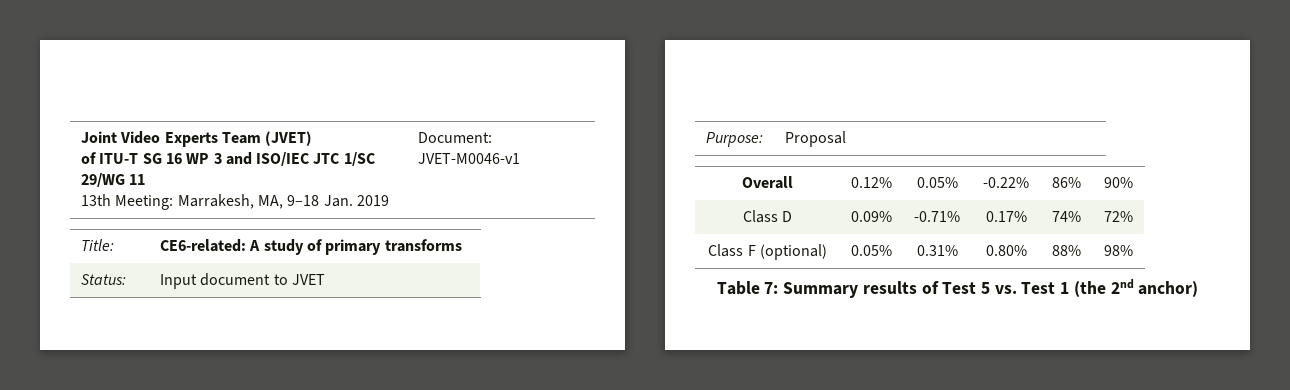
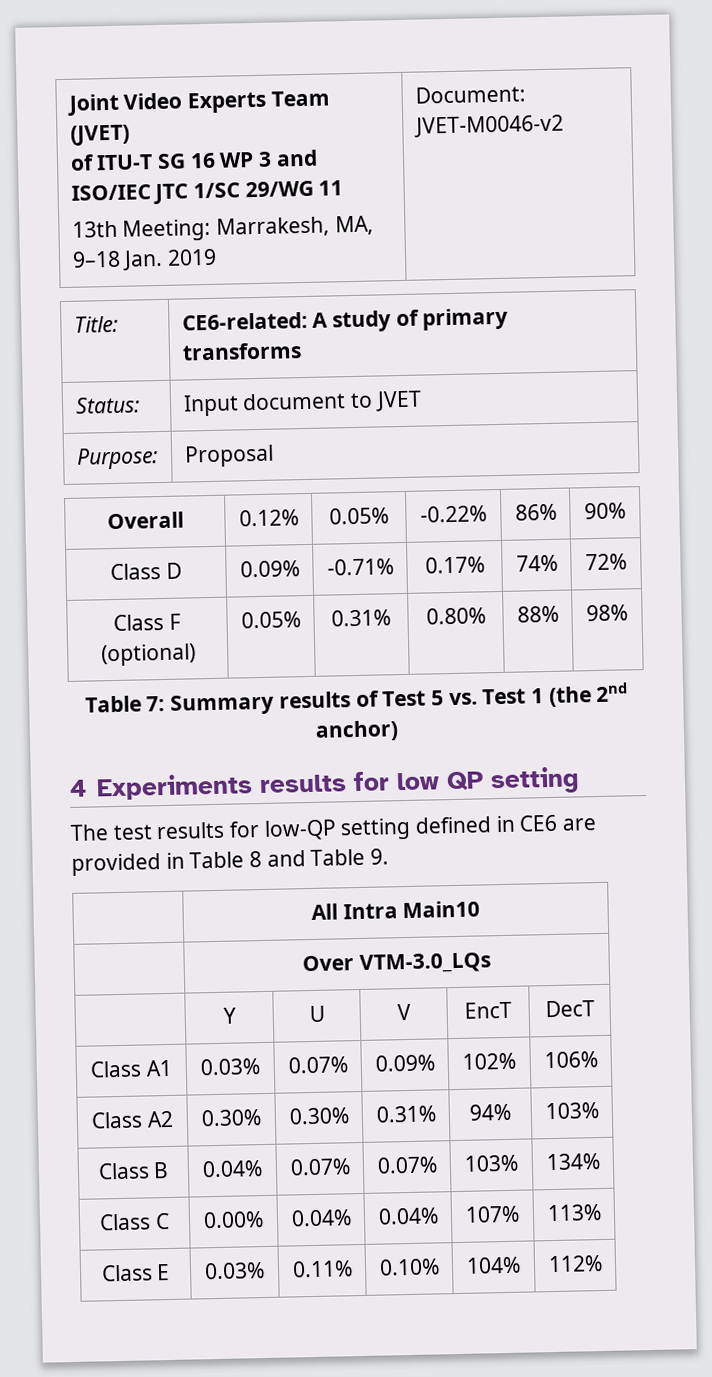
[417,153,520,164] JVET-M0046-v1 -> [413,114,564,138] JVET-M0046-v2
(1199, 289) none -> [69,766,580,801] [70,814,597,841] [71,848,390,876] [310,900,481,920] [302,952,491,975] [222,1007,236,1024] [308,1005,325,1023] [396,1003,411,1021] [464,1001,512,1019] [544,1000,595,1018] [90,1059,173,1078] [200,1058,260,1076] [287,1056,348,1074] [374,1054,435,1072] [462,1052,516,1070] [543,1051,598,1069] [91,1110,174,1129] [201,1109,262,1127] [288,1107,350,1125] [375,1105,437,1123] [469,1103,511,1121] [544,1102,599,1120] [97,1161,170,1180] [202,1160,263,1178] [289,1158,351,1176] [376,1156,438,1174] [464,1154,519,1172] [545,1153,601,1171] [99,1212,170,1231] [203,1211,264,1229] [290,1209,352,1227] [377,1207,439,1225] [465,1205,520,1223] [546,1204,602,1222] [100,1263,171,1282] [204,1262,265,1280] [291,1260,353,1278] [378,1258,440,1276] [466,1256,521,1274] [547,1255,603,1273] // 4 Experiments results for low QP setting // The test results for low-QP setting defined in CE6 are provided in Table 8 and Table 9. // | All Intra Main10 // | Over VTM-3.0_LQs // | Y | U | V | EncT | DecT // Class A1 | 0.03% | 0.07% | 0.09% | 102% | 106% // Class A2 | 0.30% | 0.30% | 0.31% | 94% | 103% // Class B | 0.04% | 0.07% | 0.07% | 103% | 134% // Class C | 0.00% | 0.04% | 0.04% | 107% | 113% // Class E | 0.03% | 0.11% | 0.10% | 104% | 112%

